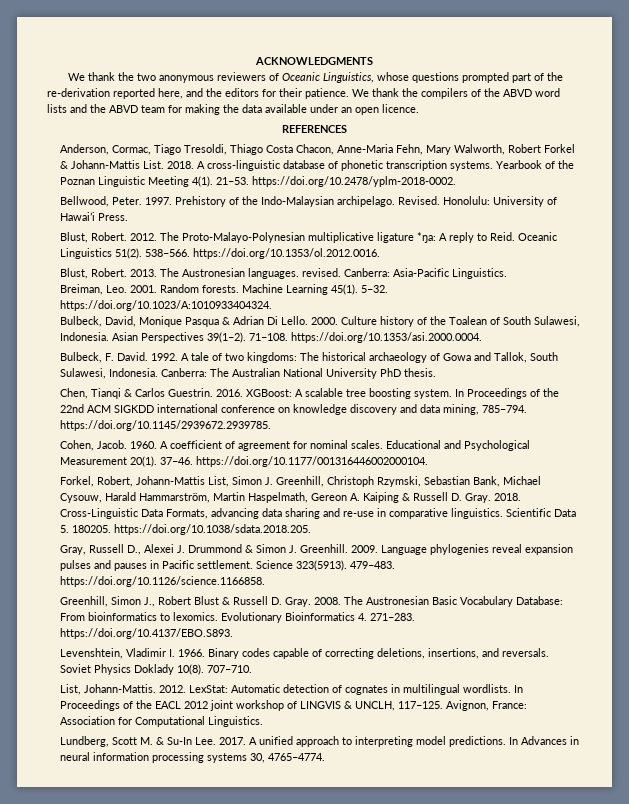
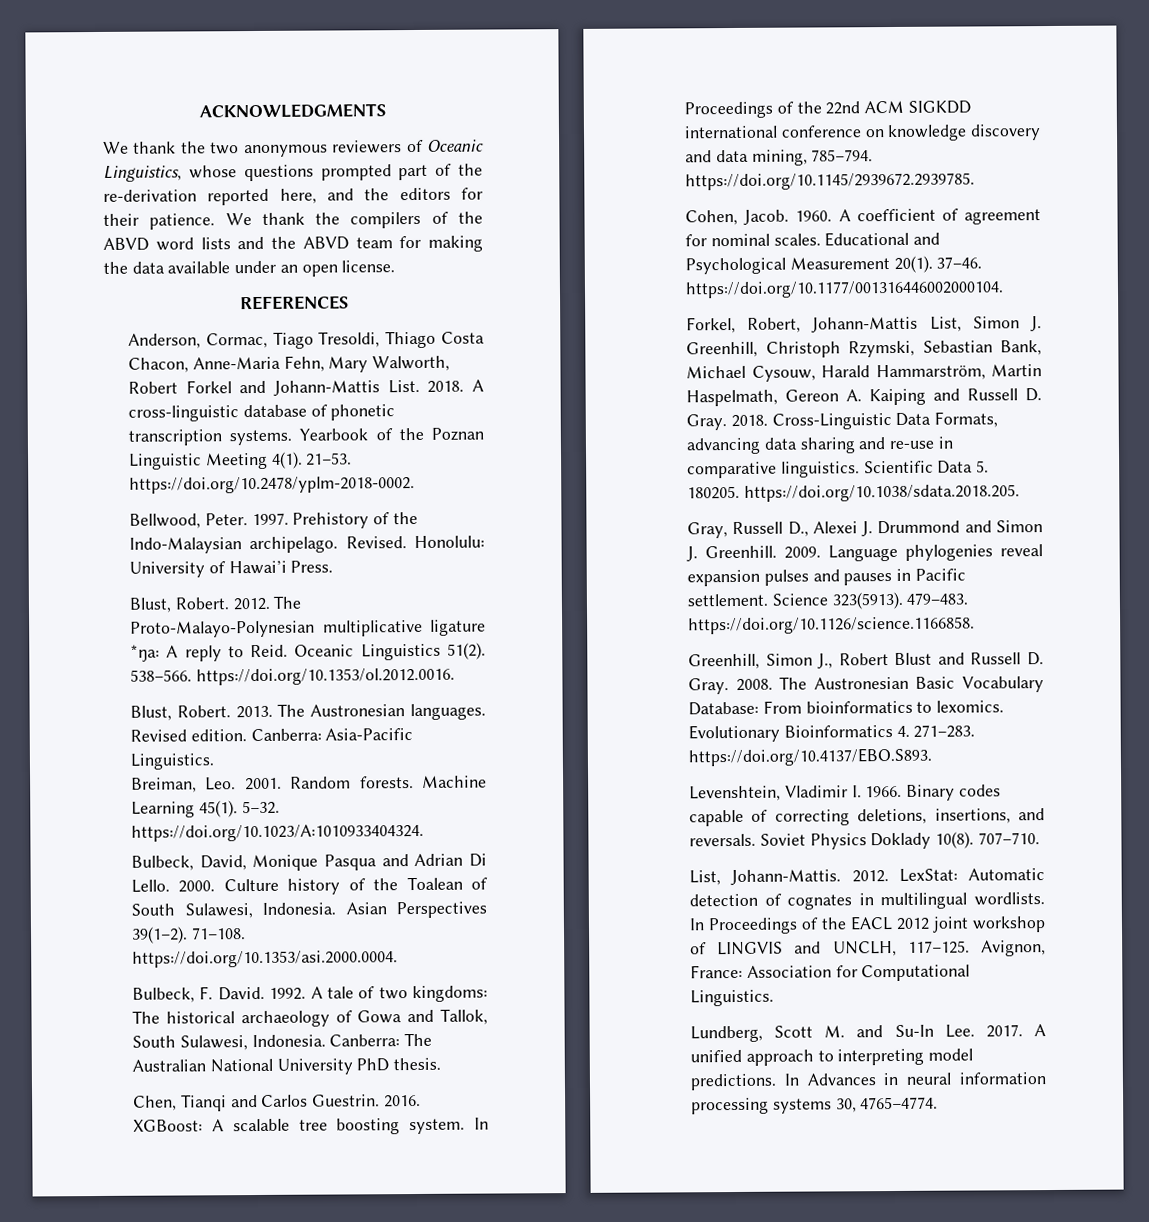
[382,104,419,113] licence. -> [341,260,396,273] license.
[60,161,69,169] & -> [239,380,267,394] and
[302,268,342,277] revised. -> [130,729,247,742] Revised edition.
[222,317,231,325] & -> [381,854,409,867] and
[124,389,133,397] & -> [230,1095,258,1108] and
[402,493,411,501] & -> [933,388,961,401] and
[245,545,254,553] & -> [964,520,992,533] and
[222,597,231,605] & -> [937,652,965,665] and
[344,701,353,709] & -> [794,941,822,954] and
[156,737,165,745] & -> [856,1025,884,1038] and

